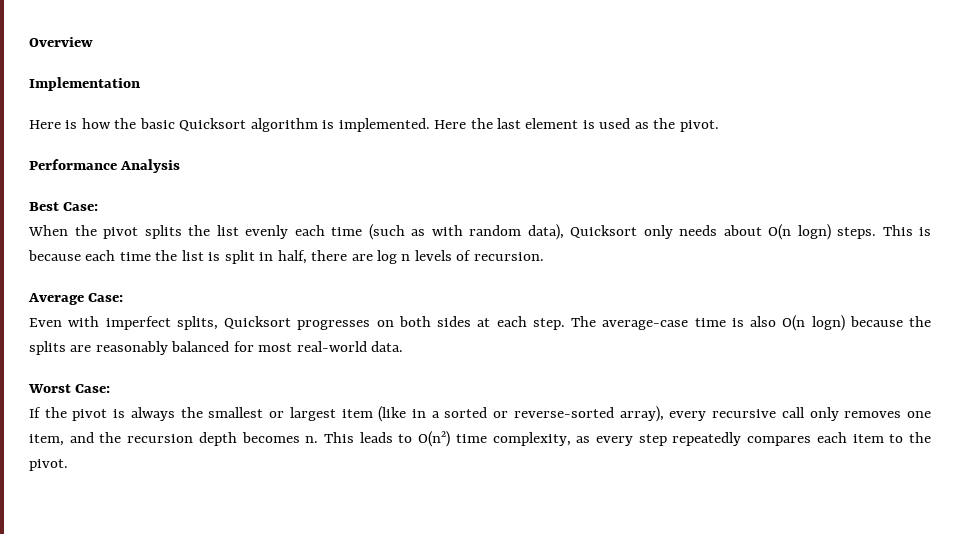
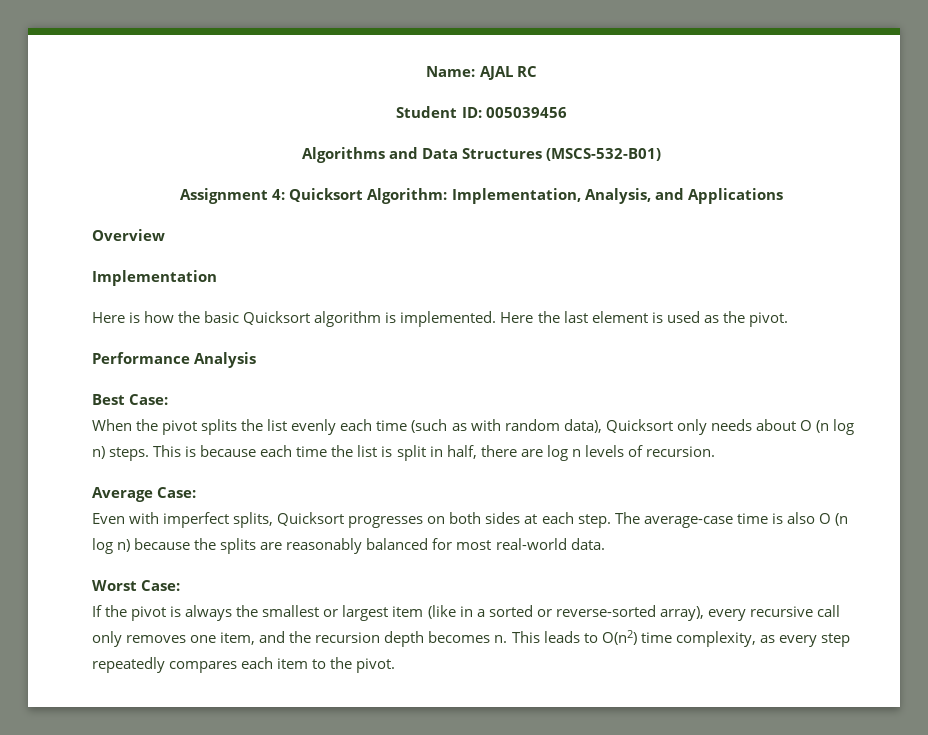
(29, 42) none -> [426,66,537,80] [396,106,567,118] [301,147,662,163] [180,188,783,204] Name: AJAL RC // Student ID: 005039456 // Algorithms and Data Structures (MSCS-532-B01) // Assignment 4: Quicksort Algorithm: Implementation, Analysis, and Applications //
[768,224,831,240] O(n logn) -> [799,419,854,435] [92,446,105,459] O (n log n)
[782,315,845,331] O(n logn) -> [818,513,848,526] [92,538,131,554] O (n log n)

